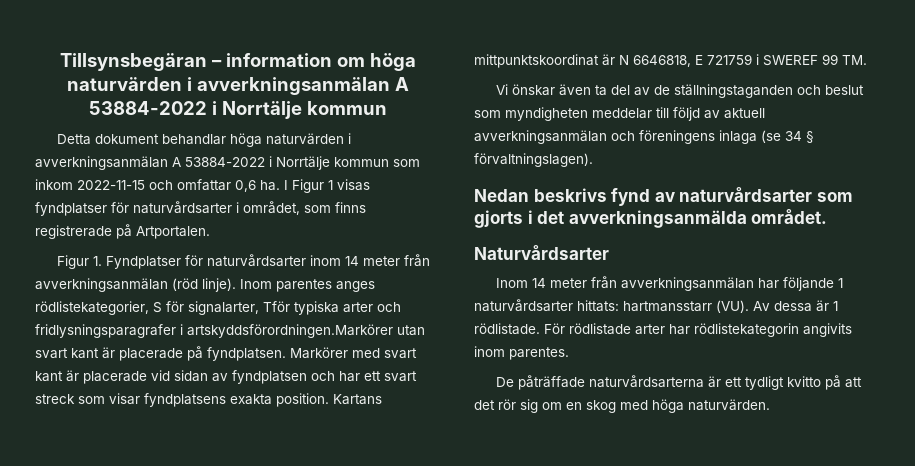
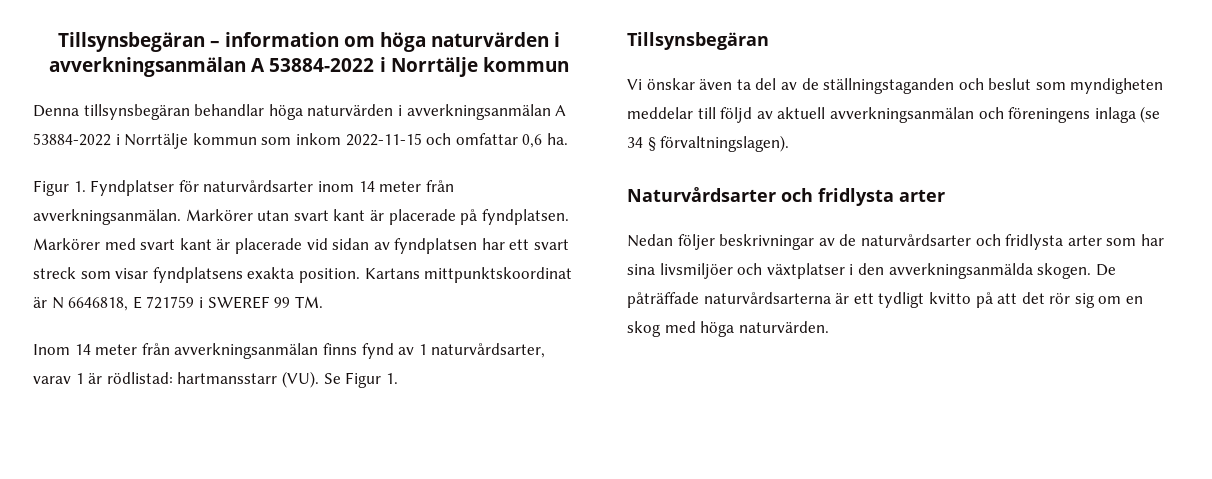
[56,134,159,145] Detta dokument -> [33,104,190,120] Denna tillsynsbegäran
[284,179,370,193] [35,201,366,216] [35,224,210,239] I Figur 1 visas fyndplatser för naturvårdsarter i området, som finns registrerade på Artportalen. -> (568, 139) none
[35,278,375,292] [35,301,401,315] [35,324,393,338] avverkningsanmälan (röd linje). Inom parentes anges rödlistekategorier, S för signalarter, Tför typiska arter och fridlysningsparagrafer i artskyddsförordningen.Markörer -> [33,209,253,225] avverkningsanmälan. Markörer
[311,371,335,381] och -> (478, 246) none
(867, 60) none -> [33,343,546,359] [33,371,398,388] [627,32,769,50] // Inom 14 meter från avverkningsanmälan finns fynd av 1 naturvårdsarter, varav 1 är rödlistad: hartmansstarr (VU). Se Figur 1. // Tillsynsbegäran
[474,187,853,206] [474,209,828,228] [474,245,609,260] [495,276,843,291] [474,299,838,313] [474,323,852,337] [474,346,569,360] Nedan beskrivs fynd av naturvårdsarter som gjorts i det avverkningsanmälda området. // Naturvårdsarter // Inom 14 meter från avverkningsanmälan har följande 1 naturvårdsarter hittats: hartmansstarr (VU). Av dessa är 1 rödlistade. För rödlistade arter har rödlistekategorin angivits inom parentes. // -> [627,187,945,206] [627,234,1164,250] [627,263,1092,279] Naturvårdsarter och fridlysta arter // Nedan följer beskrivningar av de naturvårdsarter och fridlysta arter som har sina livsmiljöer och växtplatser i den avverkningsanmälda skogen.

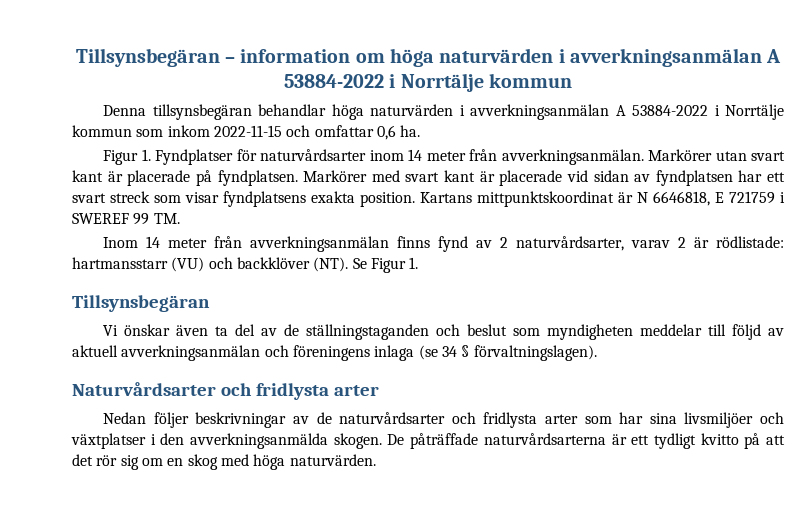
[418,344,427,355] 1 -> [500,237,509,248] 2
[75,371,319,388] 1 är rödlistad: hartmansstarr (VU). -> [678,236,784,248] [72,257,349,272] 2 är rödlistade: hartmansstarr (VU) och backklöver (NT).

